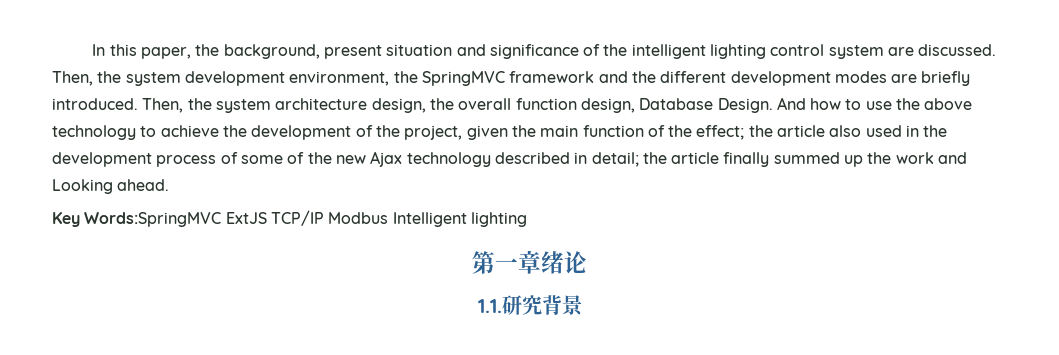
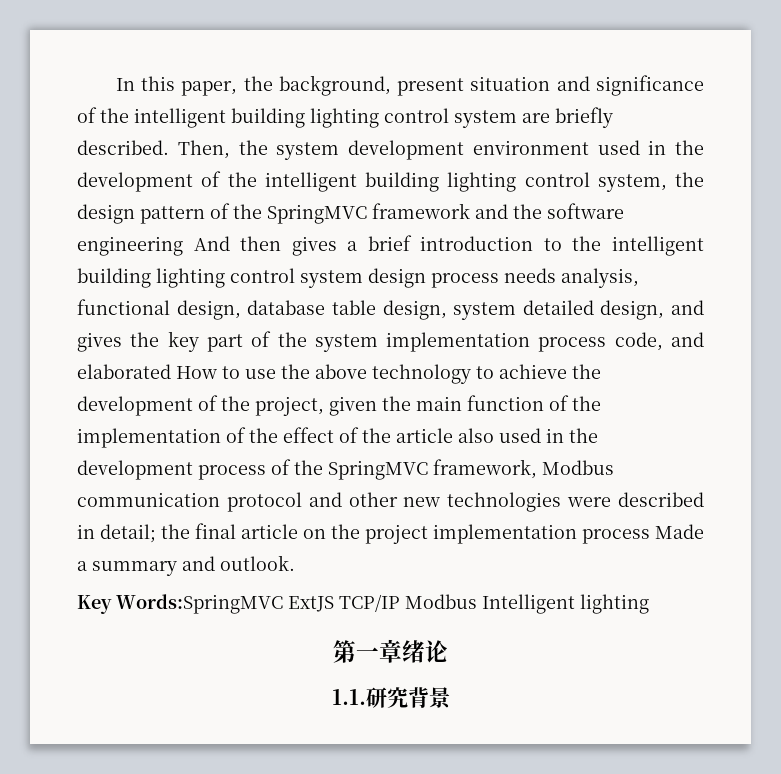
(706, 51) none -> [231,108,305,128] building
[918,44,997,56] discussed. -> [555,107,613,128] [77,140,169,155] briefly described.
[289,71,390,86] environment, -> [472,140,704,155] [77,171,704,192] [77,203,230,224] environment used in the development of the intelligent building lighting control system, the design pattern of
[660,71,971,86] [52,97,842,113] different development modes are briefly introduced. Then, the system architecture design, the overall function design, Database Design. And how -> [547,203,624,219] [77,235,704,256] [77,268,639,288] [77,299,704,320] [77,331,704,352] [77,364,217,379] software engineering And then gives a brief introduction to the intelligent building lighting control system design process needs analysis, functional design, database table design, system detailed design, and gives the key part of the system implementation process code, and elaborated How
[696,125,745,140] effect; -> [77,427,359,448] implementation of the effect of
[240,151,968,167] [52,179,170,194] some of the new Ajax technology described in detail; the article finally summed up the work and Looking ahead. -> [294,459,614,480] [77,492,704,512] [77,523,704,544] [77,555,295,576] the SpringMVC framework, Modbus communication protocol and other new technologies were described in detail; the final article on the project implementation process Made a summary and outlook.

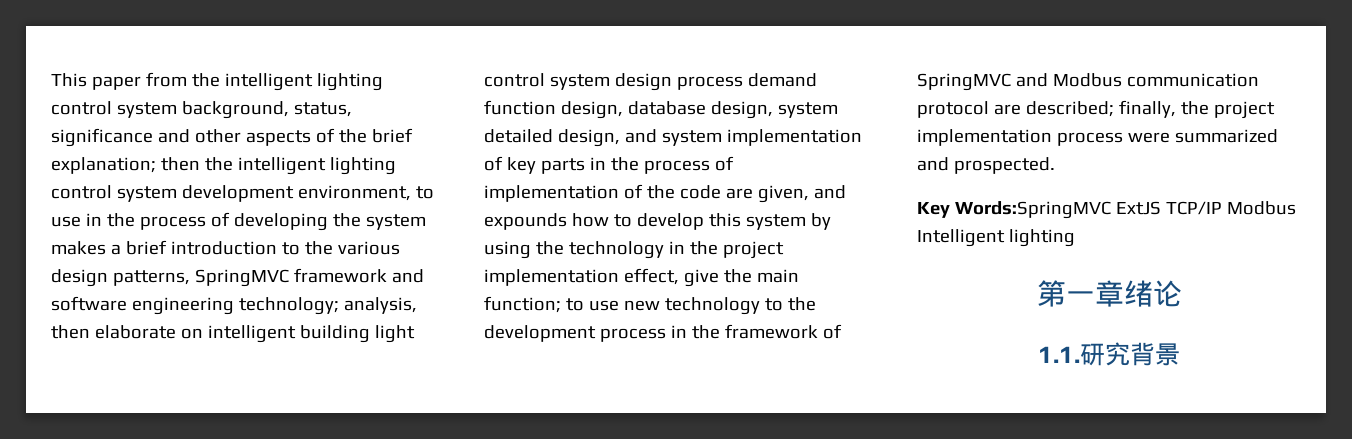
[115,75,705,96] [77,107,613,128] [77,140,704,160] [77,171,704,192] [77,203,624,224] [77,236,337,256] In this paper, the background, present situation and significance of the intelligent building lighting control system are briefly described. Then, the system development environment used in the development of the intelligent building lighting control system, the design pattern of the SpringMVC framework and the software engineering And then gives -> [51,72,383,91] [51,101,352,119] [51,128,413,147] [51,157,396,175] [51,185,434,202] [51,212,426,231] [51,241,106,255] This paper from the intelligent lighting control system background, status, significance and other aspects of the brief explanation; then the intelligent lighting control system development environment, to use in the process of developing the system makes
[611,236,704,256] [77,268,225,288] intelligent building lighting -> [337,241,400,255] [51,268,424,287] [51,296,417,315] [51,325,415,343] various design patterns, SpringMVC framework and software engineering technology; analysis, then elaborate on intelligent building light
[504,268,639,288] [77,299,170,315] needs analysis, functional -> [747,73,817,87] [484,100,556,115] demand function
[331,300,376,315] table -> (706, 108) none
[77,331,704,352] [77,364,601,384] [77,395,601,416] [77,427,598,448] [77,459,614,480] [77,492,704,512] [77,523,704,544] [77,555,295,576] gives the key part of the system implementation process code, and elaborated How to use the above technology to achieve the development of the project, given the main function of the implementation of the effect of the article also used in the development process of the SpringMVC framework, Modbus communication protocol and other new technologies were described in detail; the final article on the project implementation process Made a summary and outlook. -> [661,129,862,146] [484,156,734,174] [484,184,846,203] [484,213,831,230] [484,241,784,259] [484,268,799,287] [484,296,816,315] [484,324,842,342] [917,73,1259,91] [917,100,1275,119] [917,129,1278,146] [917,157,1055,174] system implementation of key parts in the process of implementation of the code are given, and expounds how to develop this system by using the technology in the project implementation effect, give the main function; to use new technology to the development process in the framework of SpringMVC and Modbus communication protocol are described; finally, the project implementation process were summarized and prospected.

